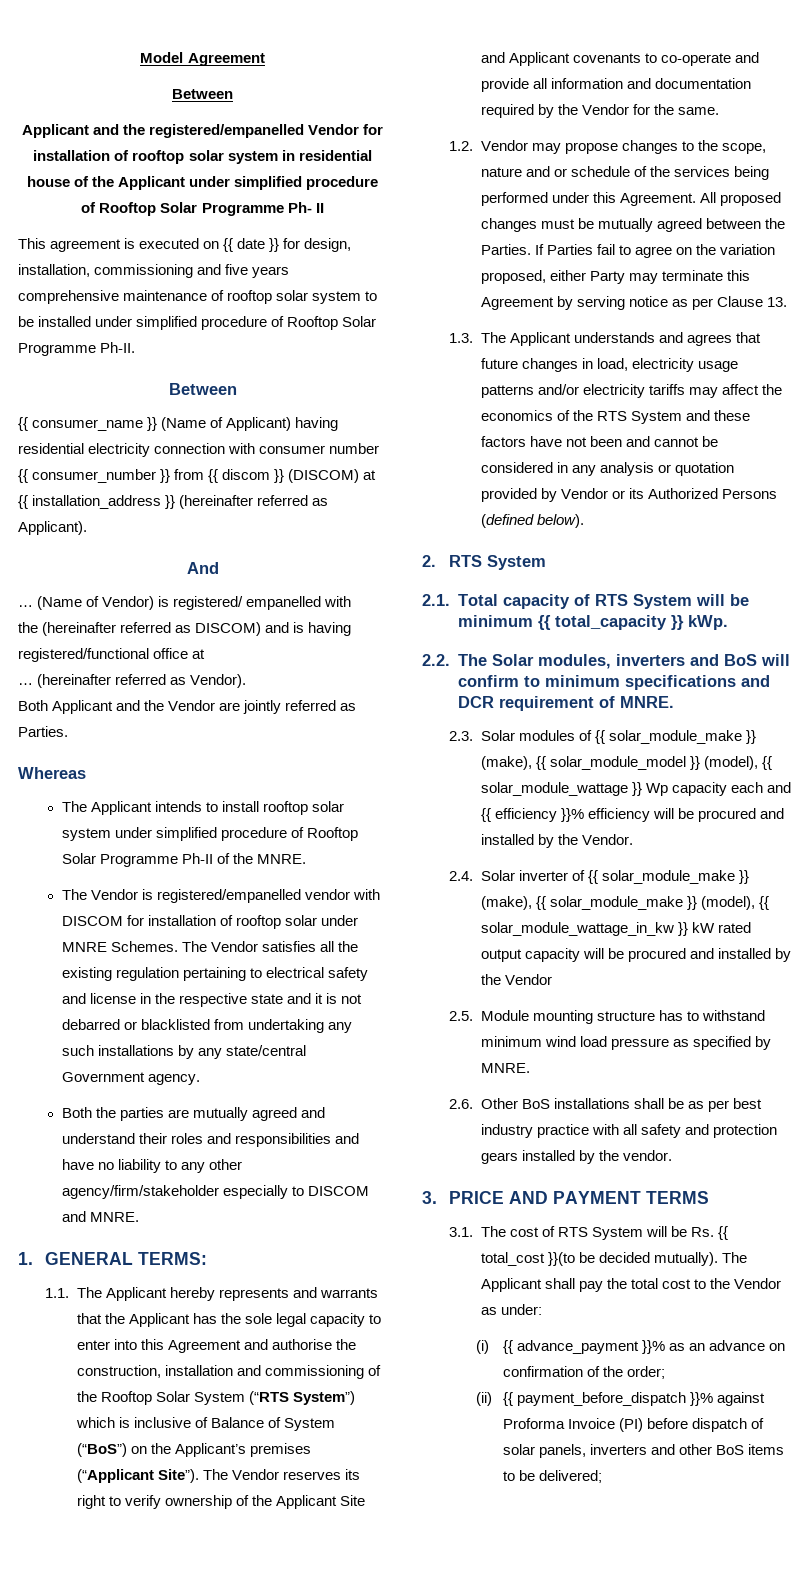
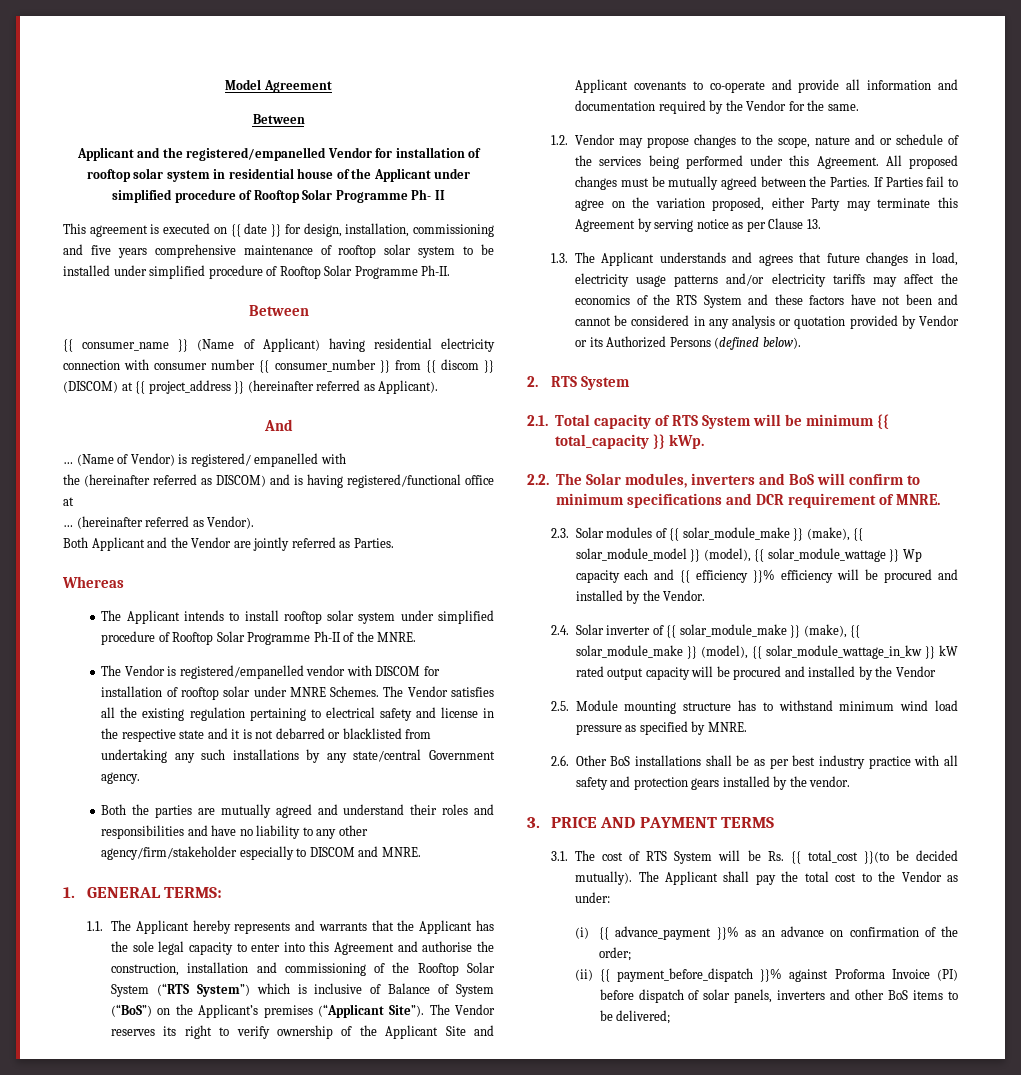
[32,495,162,509] installation_address -> [148,380,231,394] project_address

